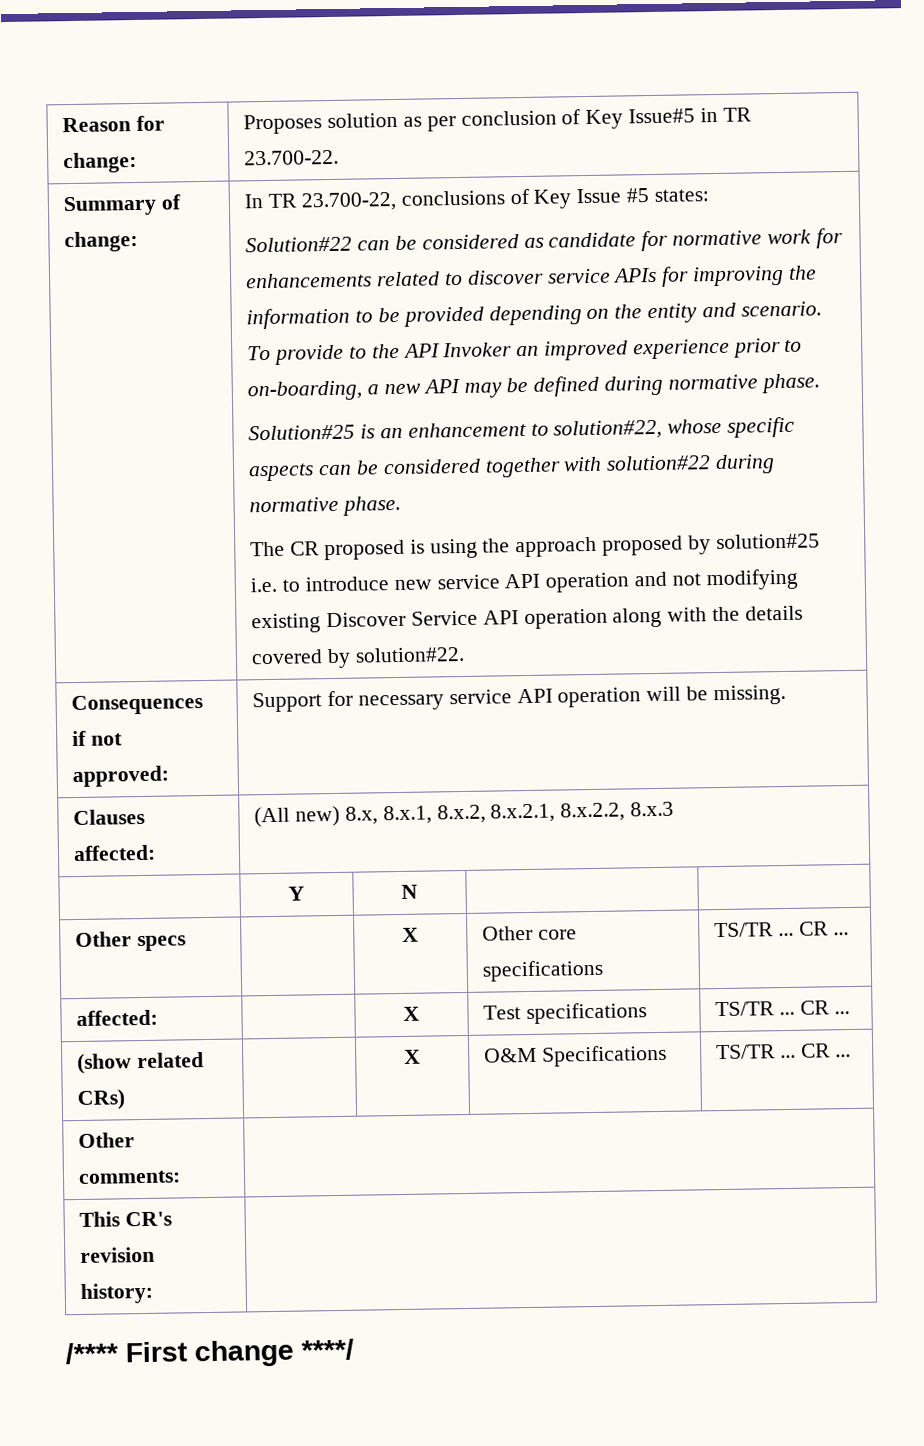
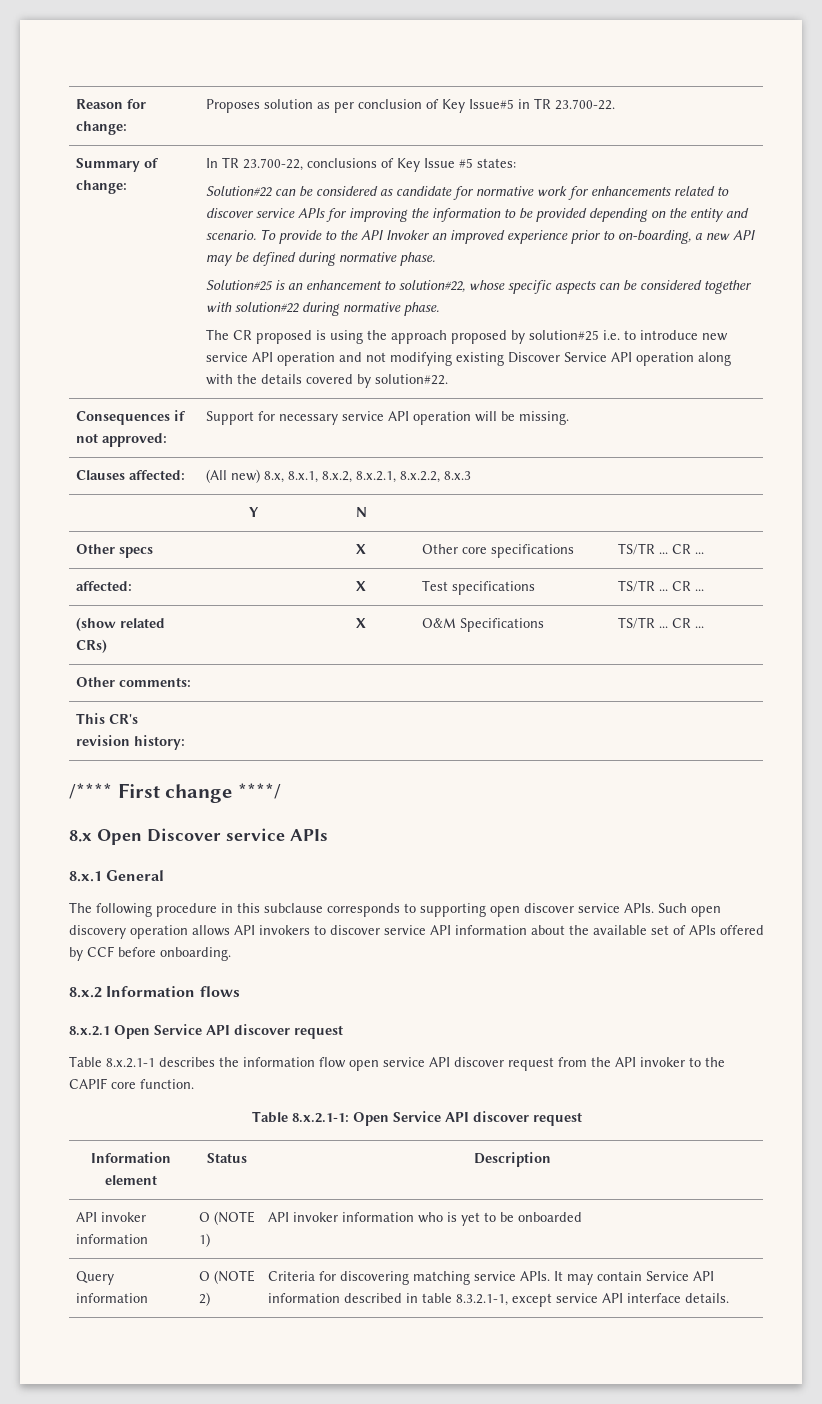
(354, 1349) none -> [69,828,328,845] [69,870,165,882] [69,902,721,917] [69,925,764,939] [69,946,231,961] [69,986,240,998] [69,1024,343,1039] [69,1056,725,1071] [69,1078,194,1089] [251,1111,582,1126] [91,1152,171,1163] [105,1175,157,1185] [207,1153,247,1163] [473,1152,551,1167] [75,1212,146,1222] [75,1234,148,1244] [198,1211,255,1225] [198,1233,210,1247] [267,1212,582,1226] [75,1271,114,1285] [75,1293,148,1303] [198,1270,255,1284] [198,1292,210,1306] [267,1271,714,1285] [267,1293,729,1307] // 8.x Open Discover service APIs // 8.x.1 General // The following procedure in this subclause corresponds to supporting open discover service APIs. Such open discovery operation allows API invokers to discover service API information about the available set of APIs offered by CCF before onboarding. // 8.x.2 Information flows // 8.x.2.1 Open Service API discover request // Table 8.x.2.1-1 describes the information flow open service API discover request from the API invoker to the CAPIF core function. // Table 8.x.2.1-1: Open Service API discover request // Information element | Status | Description // API invoker information | O (NOTE 1) | API invoker information who is yet to be onboarded // Query information | O (NOTE 2) | Criteria for discovering matching service APIs. It may contain Service API information described in table 8.3.2.1-1, except service API interface details.

